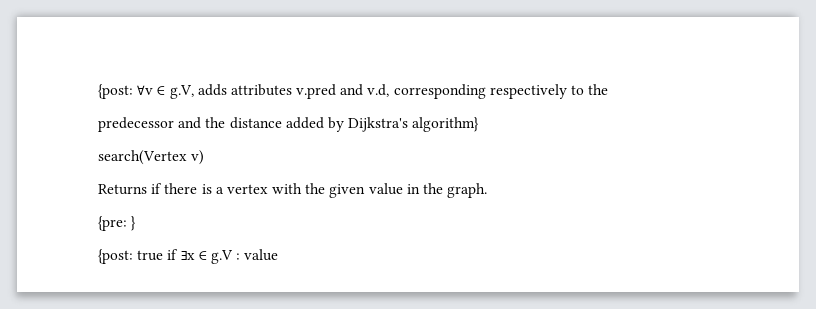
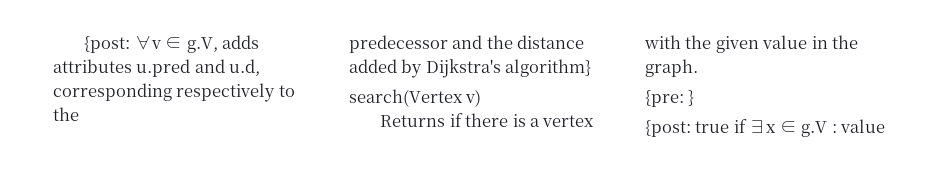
[296,84,390,99] v.pred and v.d, -> [136,59,261,77] u.pred and u.d,

